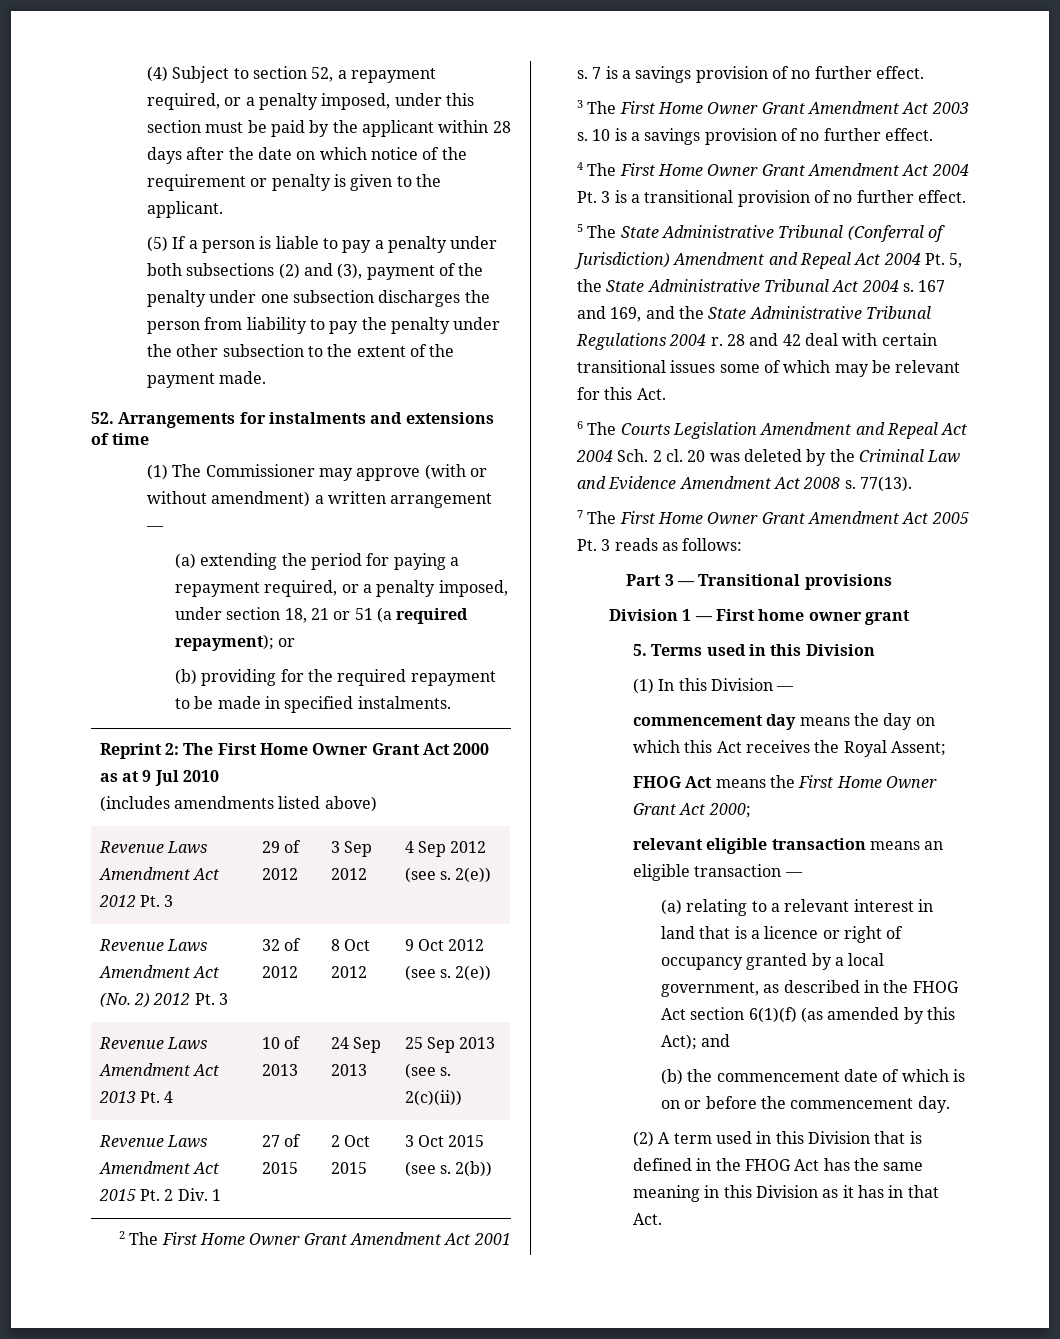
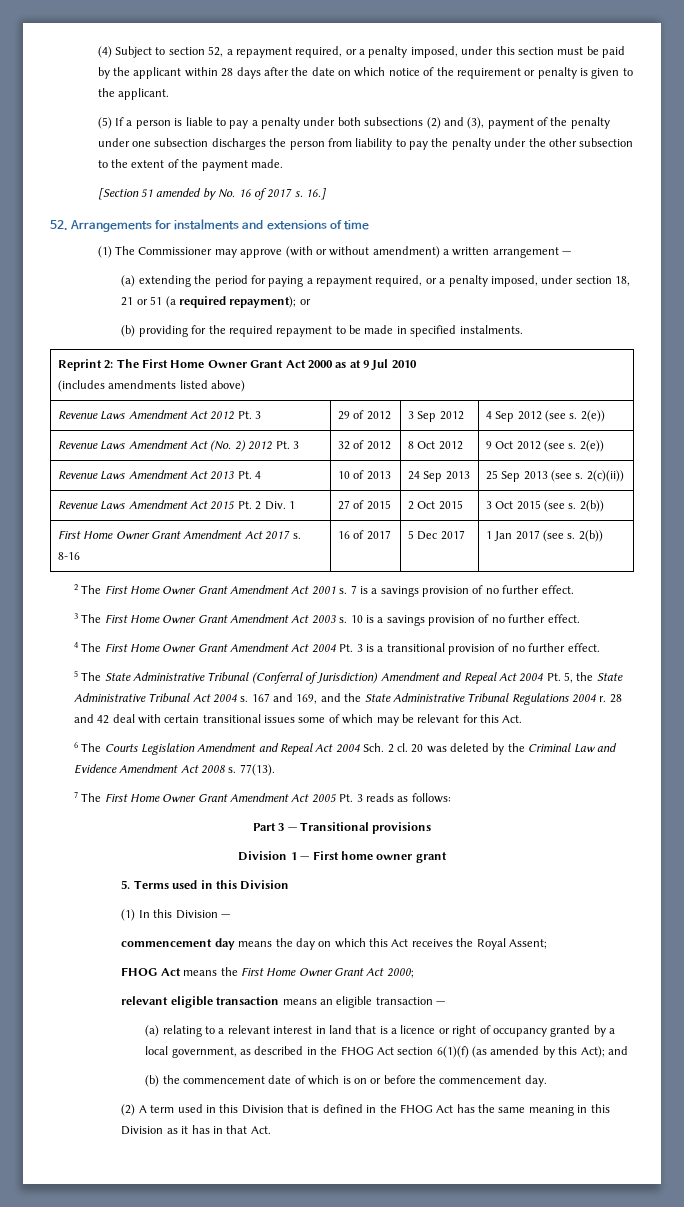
(267, 377) none -> [97,188,327,200] // [Section 51 amended by No. 16 of 2017 s. 16.]
(493, 1169) none -> [57,530,301,540] [57,552,80,560] [337,530,391,540] [407,530,465,540] [485,530,603,542] // First Home Owner Grant Amendment Act 2017 s. 8-16 | 16 of 2017 | 5 Dec 2017 | 1 Jan 2017 (see s. 2(b))

